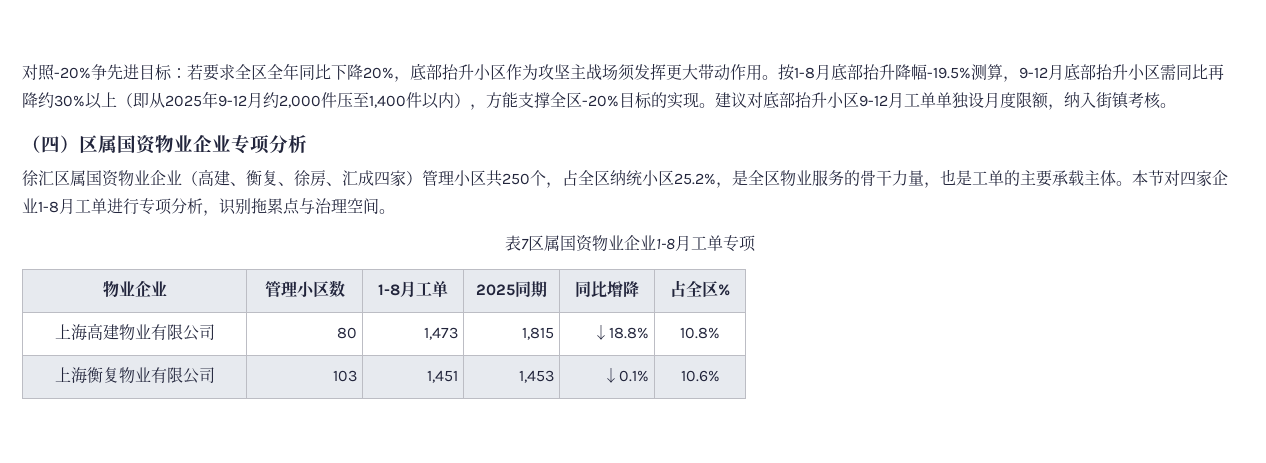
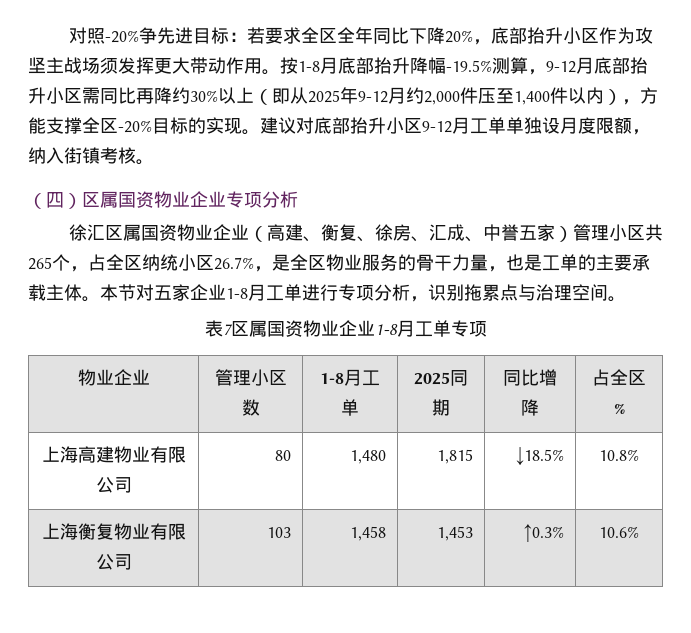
[374,171,390,186] 四 -> [464,224,537,242] 、中誉五
[502,173,530,185] 250 -> [28,257,52,270] 265
[674,173,716,185] 25.2% -> [214,257,254,270] 26.7%
[1180,171,1196,186] 四 -> [154,285,172,300] 五
[423,327,458,340] 1,473 -> [350,450,387,464] 1,480
[592,325,649,340] ↓18.8% -> [516,447,565,465] ↓18.5%
[426,370,458,383] 1,451 -> [350,526,387,541] 1,458
[602,368,649,383] ↓0.1% -> [524,524,565,542] ↑0.3%

